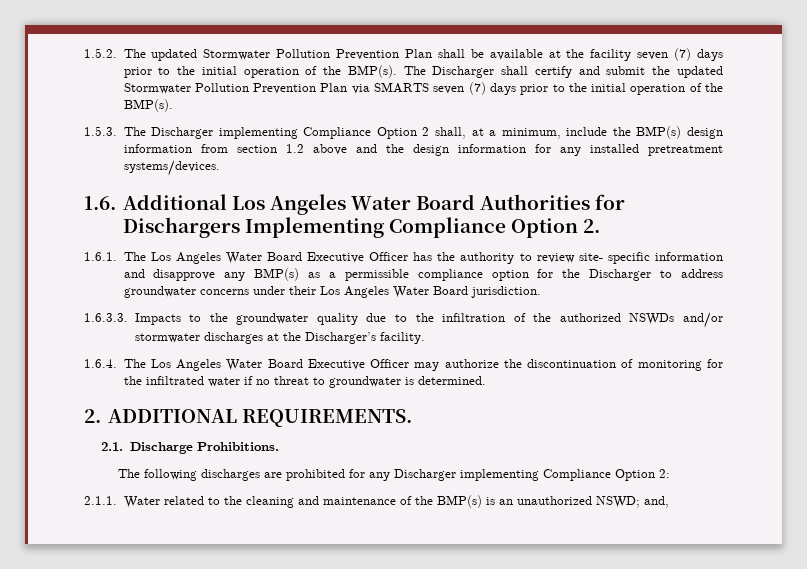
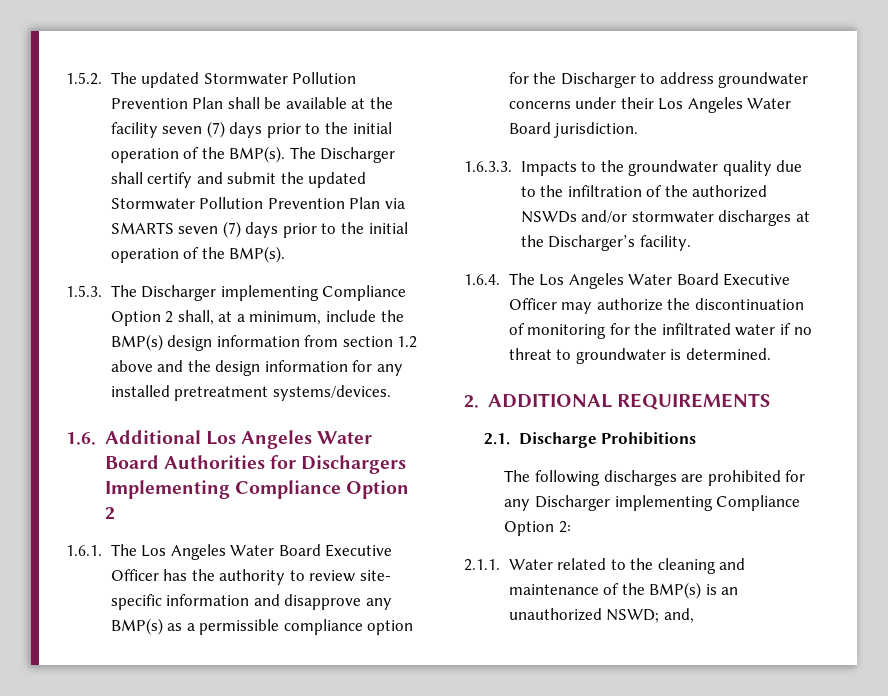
[583,219,601,233] 2. -> [104,507,115,520] 2
[241,409,412,427] REQUIREMENTS. -> [616,393,771,410] REQUIREMENTS
[196,442,279,451] Prohibitions. -> [601,432,697,445] Prohibitions

